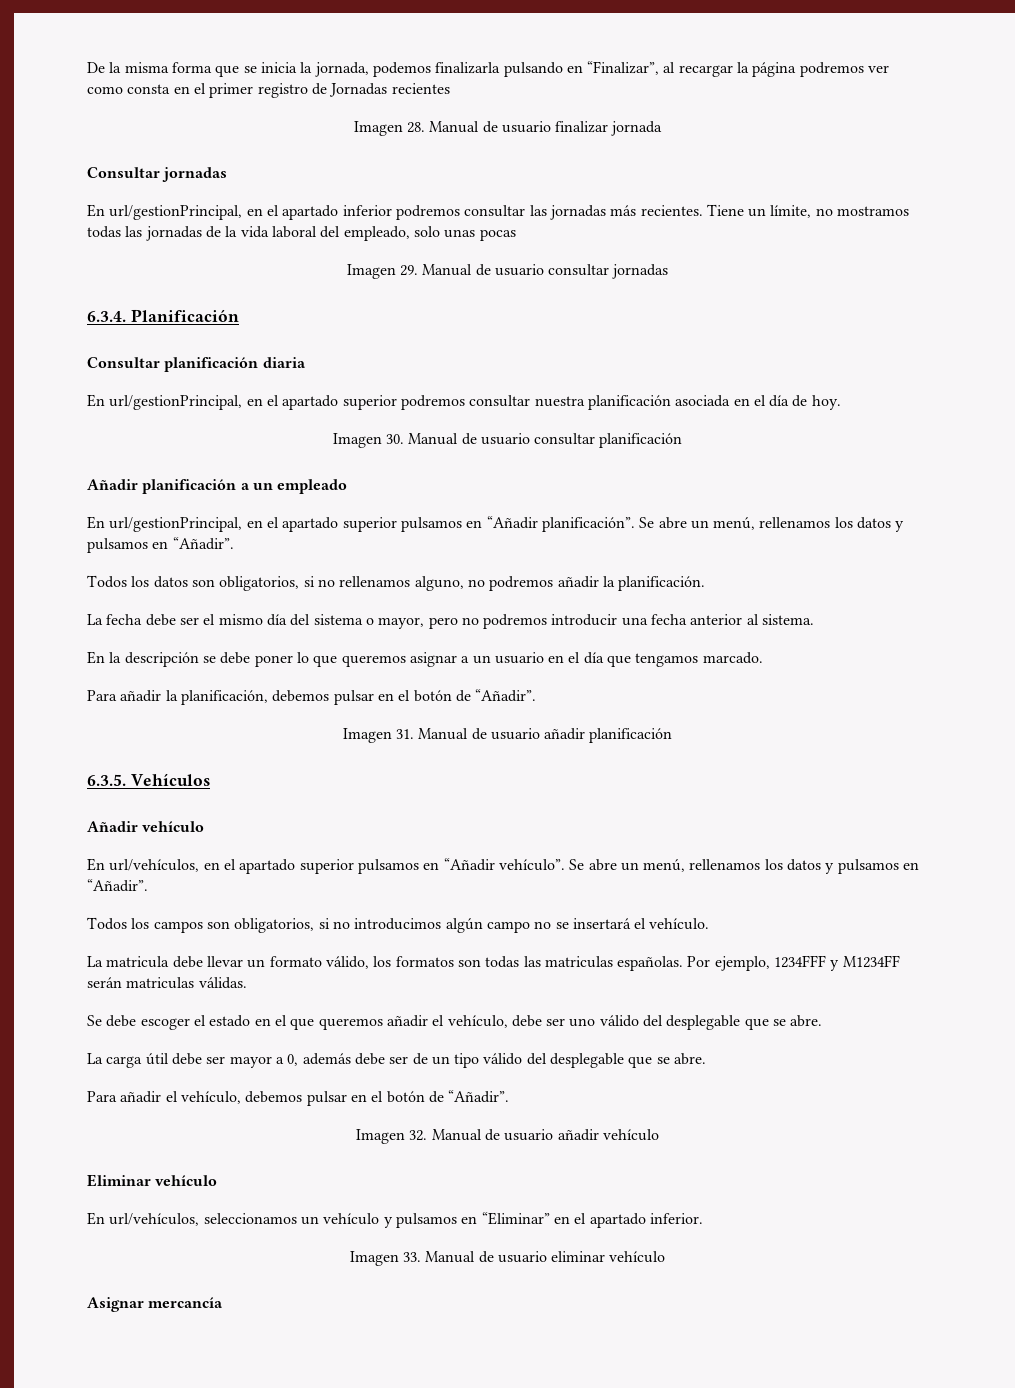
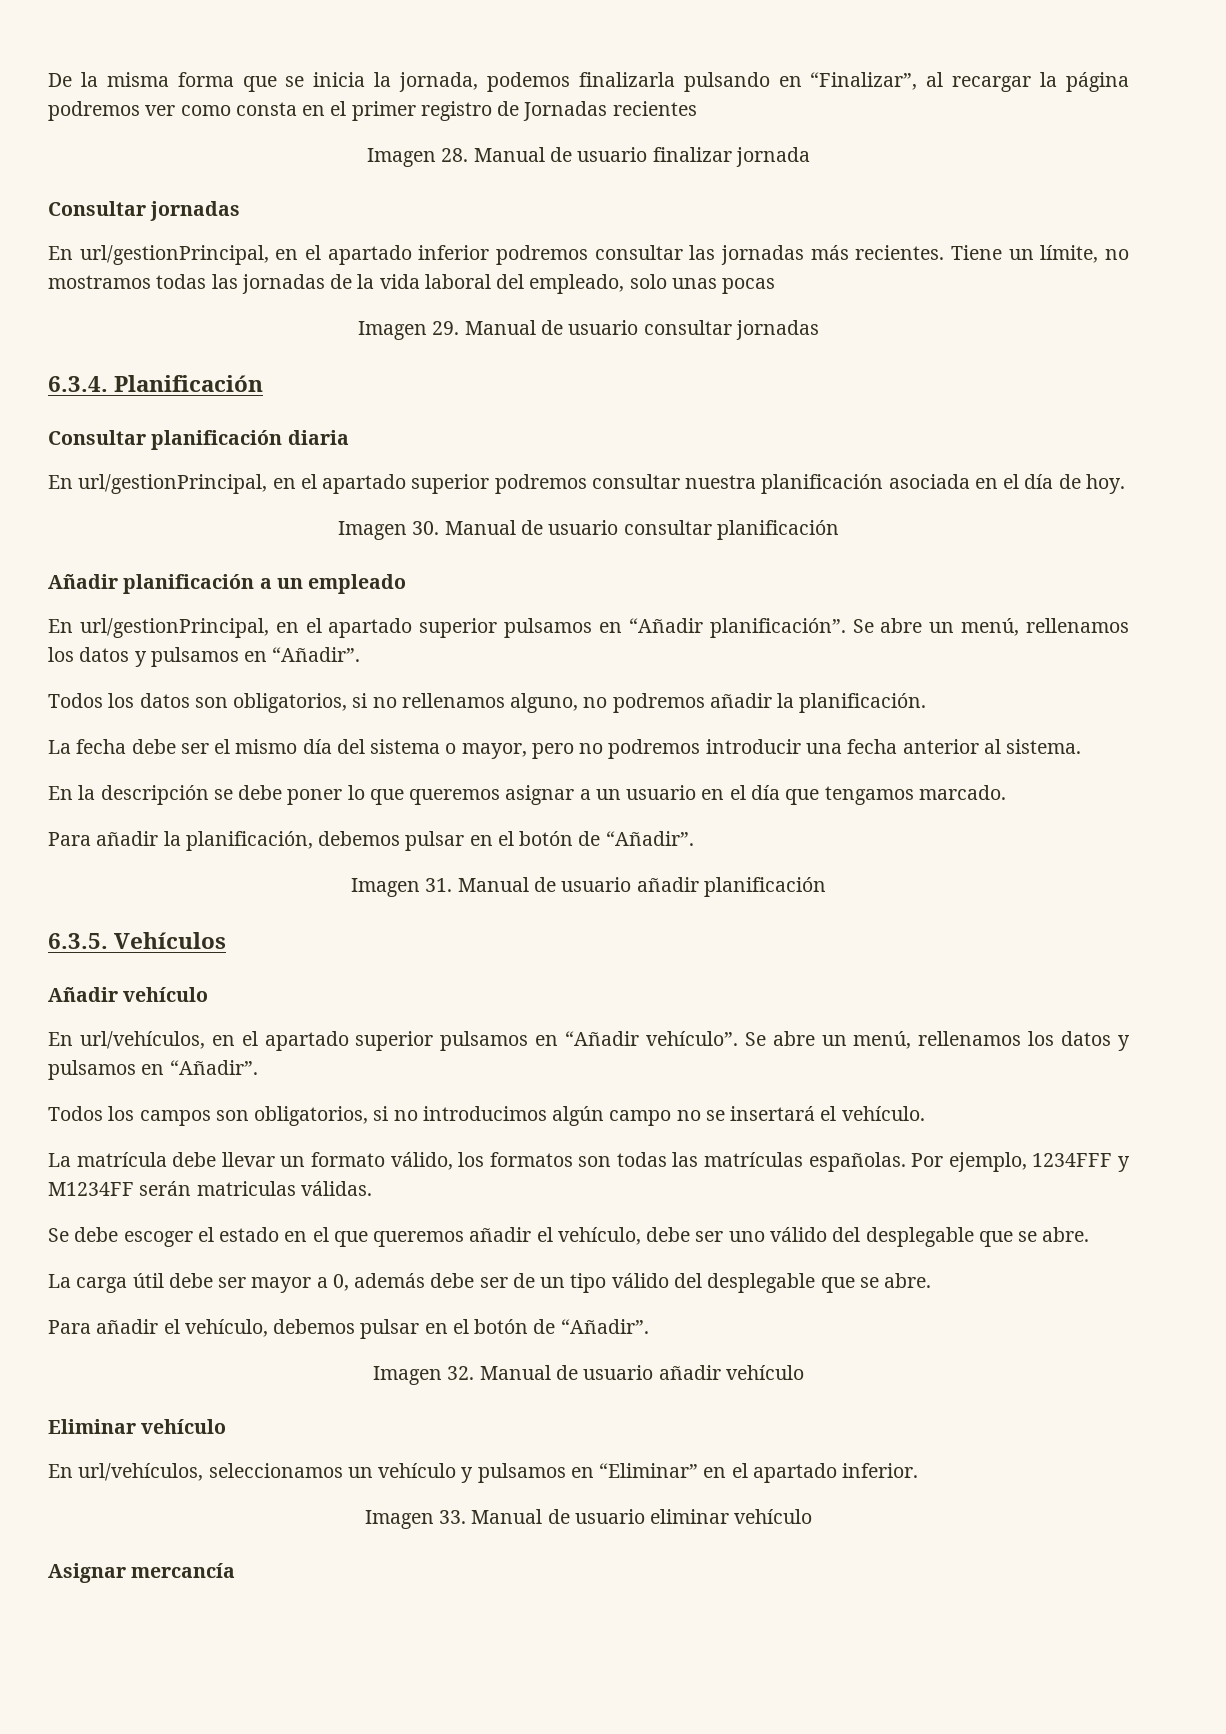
[106,956,170,968] matricula -> [76,1152,167,1167] matrícula
[544,956,613,968] matriculas -> [704,1152,804,1167] matrículas

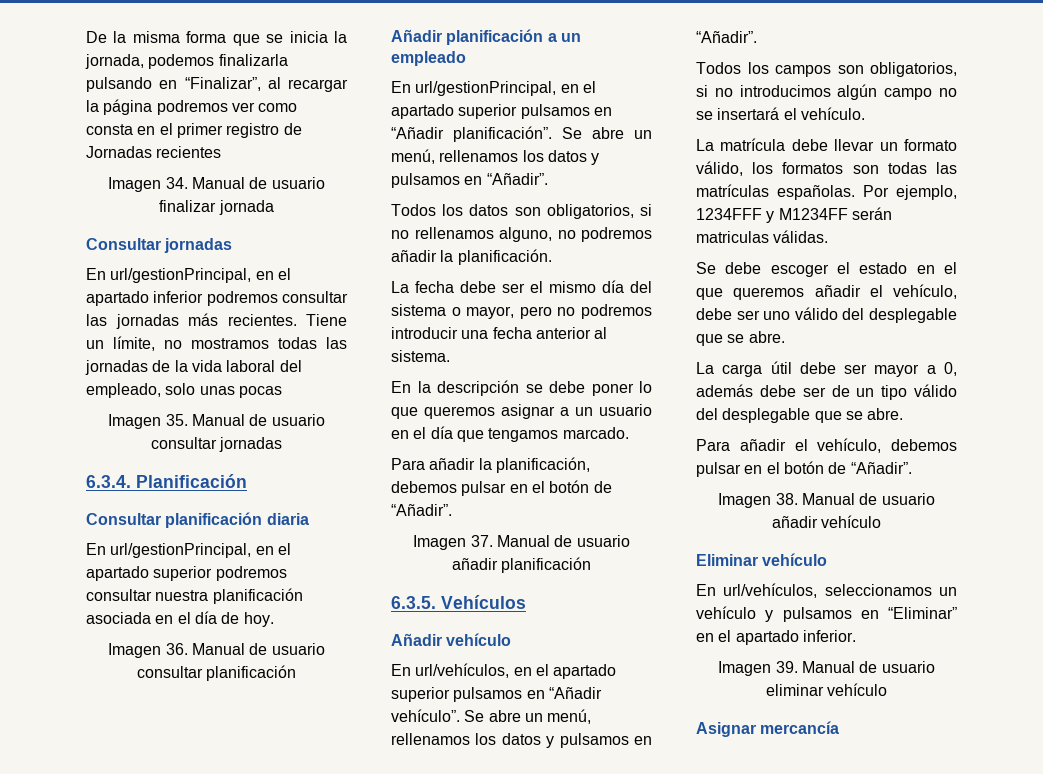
[441,148,469,162] 28. -> [165,177,188,189] 34.
[432,321,460,335] 29. -> [165,414,188,426] 35.
[412,521,440,535] 30. -> [165,643,188,655] 36.
[425,878,453,892] 31. -> [470,535,493,547] 37.
[447,1366,475,1380] 32. -> [775,493,798,505] 38.
[438,1510,466,1524] 33. -> [775,661,798,673] 39.

